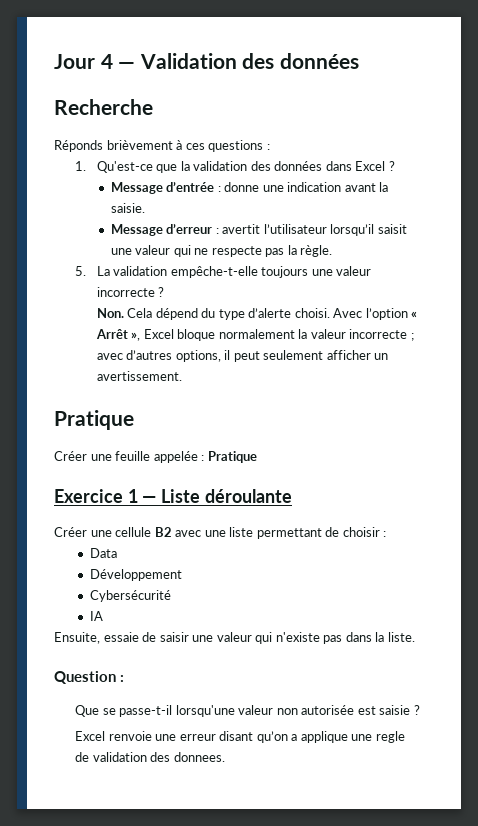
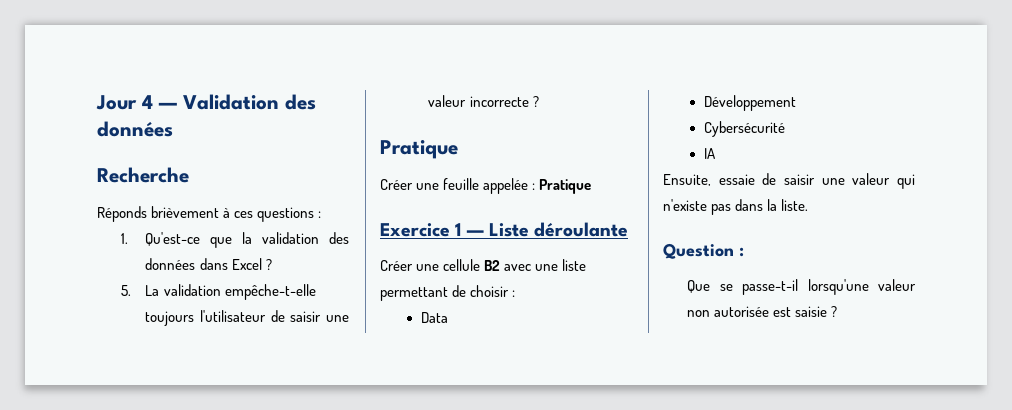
[110,182,389,194] [110,203,145,213] [110,224,407,236] [110,245,333,257] // Message d’entrée : donne une indication avant la saisie. // Message d’erreur : avertit l’utilisateur lorsqu’il saisit une valeur qui ne respecte pas la règle. -> (272, 264) none
(309, 272) none -> [200,310,322,322] l'utilisateur de saisir
[96,308,418,320] [95,329,414,341] [96,350,389,362] [96,371,182,381] // Non. Cela dépend du type d’alerte choisi. Avec l’option « Arrêt », Excel bloque normalement la valeur incorrecte ; avec d’autres options, il peut seulement afficher un avertissement. -> (539, 101) none
[75,731,405,743] [75,752,225,762] // Excel renvoie une erreur disant qu’on a applique une regle de validation des donnees. -> (838, 311) none

